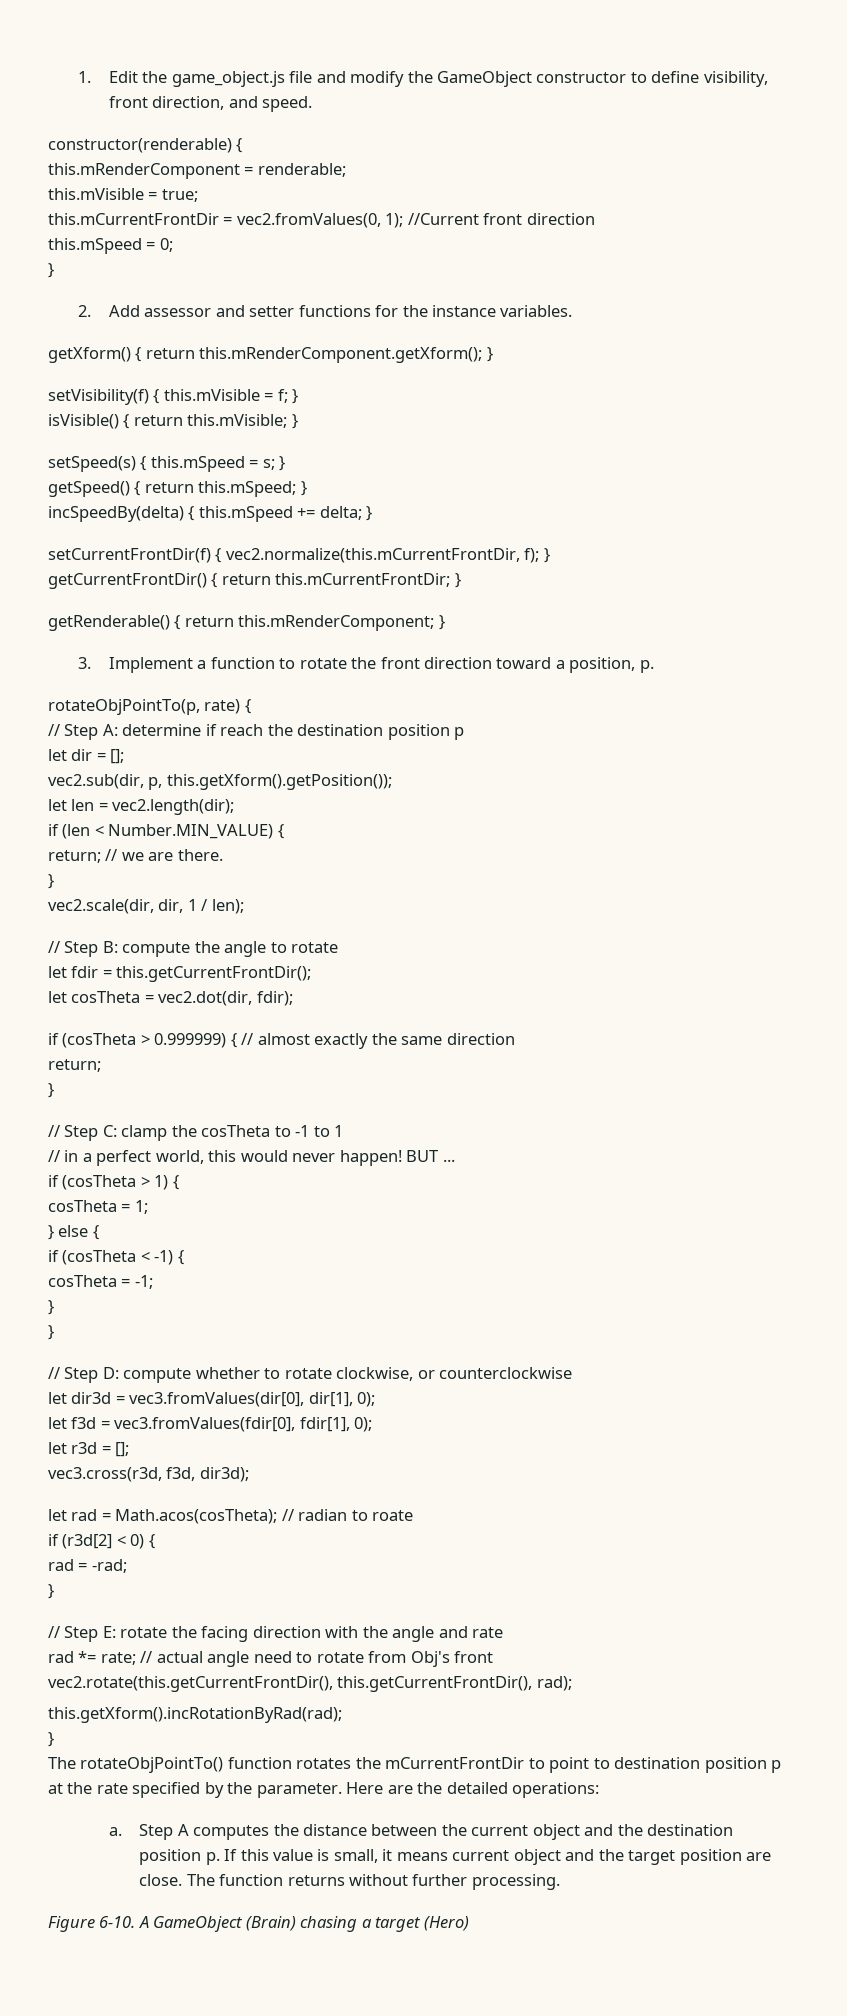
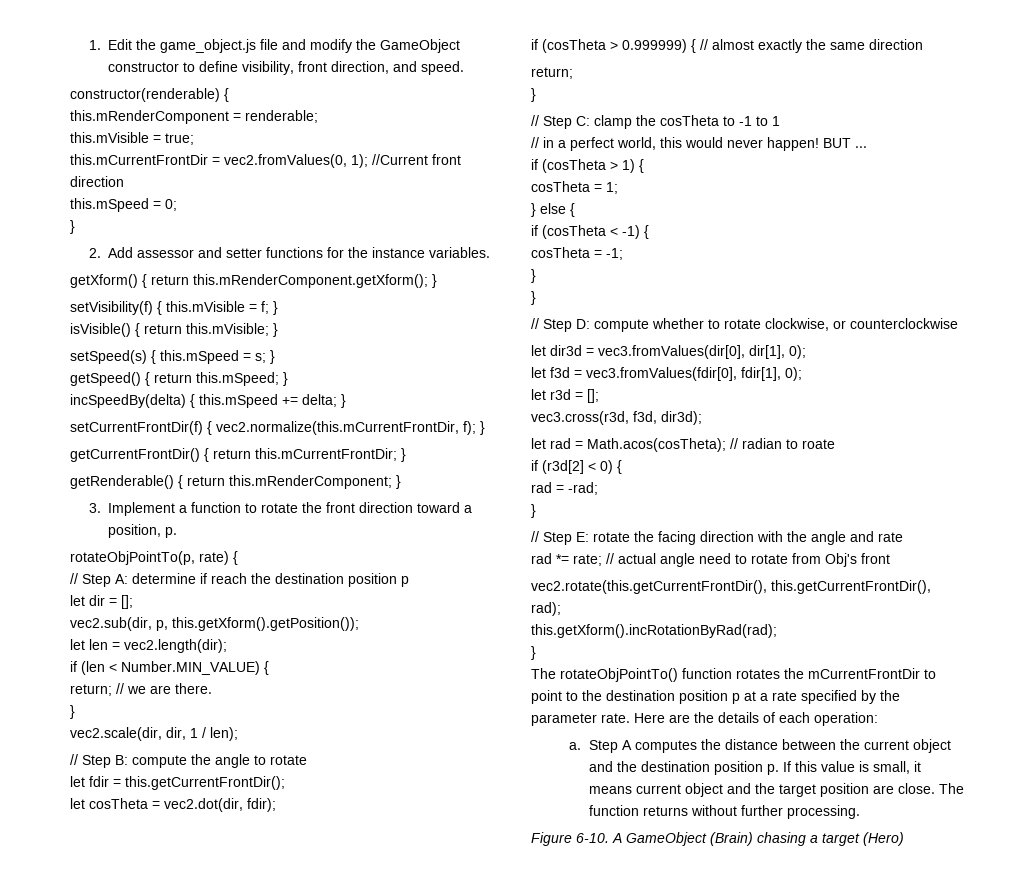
(610, 1763) none -> [582,690,602,701] the
[67,1782,93,1794] the -> [760,693,768,701] a
[256,1783,342,1798] parameter. -> [531,713,630,726] parameter rate.
[446,1782,600,1798] detailed operations: -> [718,712,878,726] details of each operation:

